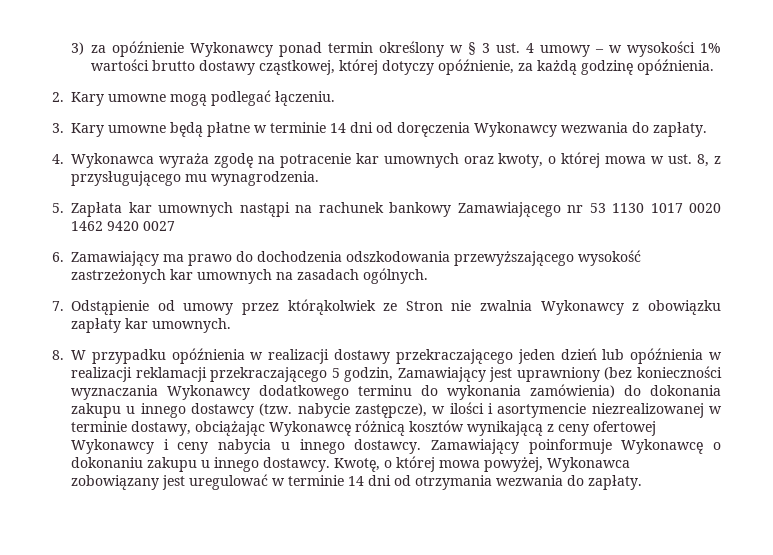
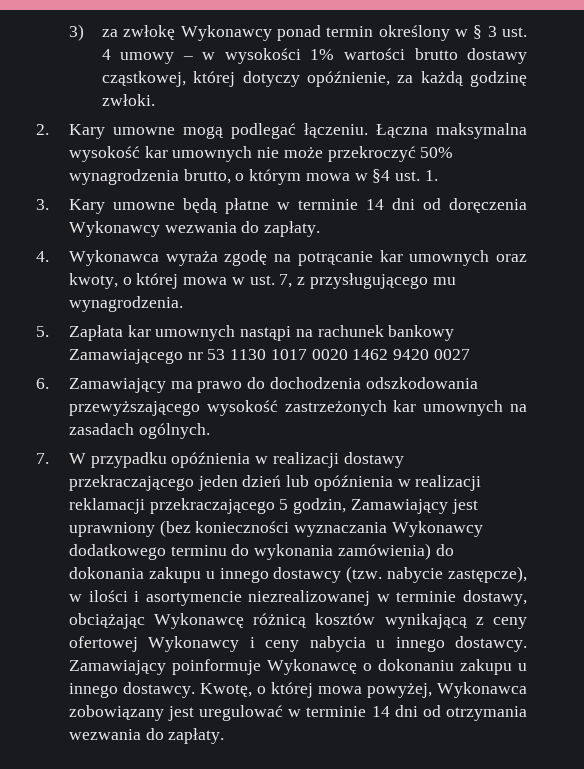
[111,41,184,57] opóźnienie -> [123,25,176,40] zwłokę
[636,59,714,75] opóźnienia. -> [101,94,155,106] zwłoki.
(335, 98) none -> [375,123,527,139] [68,146,454,162] [68,169,438,185] Łączna maksymalna wysokość kar umownych nie może przekroczyć 50% wynagrodzenia brutto, o którym mowa w §4 ust. 1.
[279,153,351,168] potracenie -> [297,251,373,266] potrącanie
[697,154,710,167] 8, -> [279,274,293,288] 7,
[71,299,721,315] [71,318,231,333] [52,350,64,360] Odstąpienie od umowy przez którąkolwiek ze Stron nie zwalnia Wykonawcy z obowiązku zapłaty kar umownych. // 8. -> (49, 458) none

